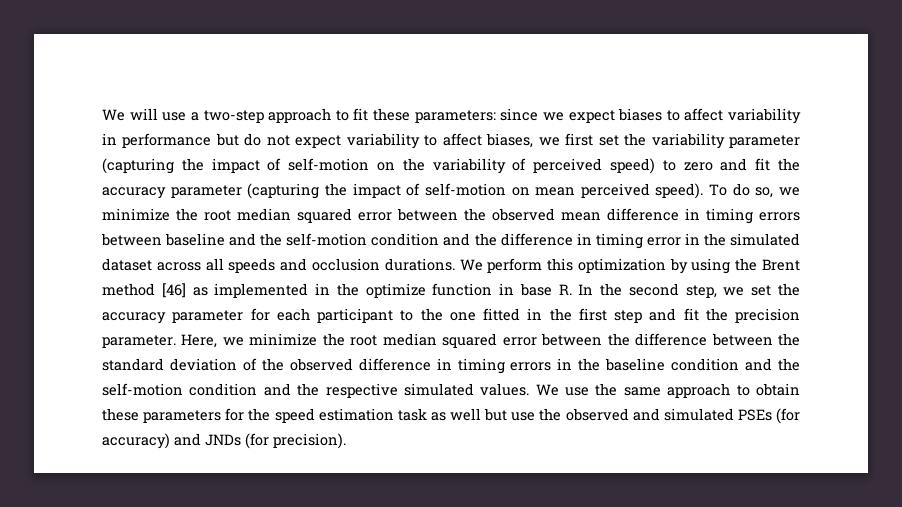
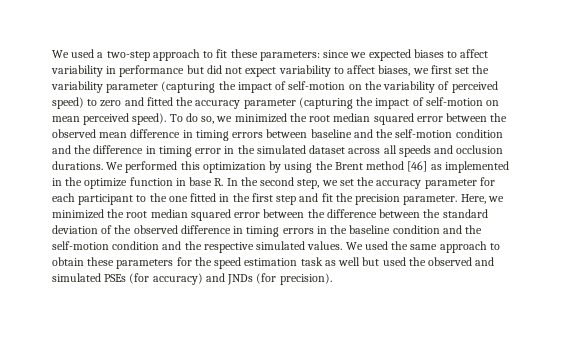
[102,108,187,121] We will use -> [52,49,95,58] We used
[568,110,615,123] expect -> [368,49,411,61] expected
[244,133,262,146] do -> [206,65,222,74] did
[755,158,771,171] fit -> [146,97,173,106] fitted
[102,208,170,221] minimize -> [234,113,287,123] minimized
[487,258,543,273] perform -> [125,161,178,173] performed
[249,333,318,346] minimize -> [52,209,104,219] minimized
[565,387,590,396] use -> [364,241,388,250] used
[511,412,536,421] use -> [382,257,406,266] used

